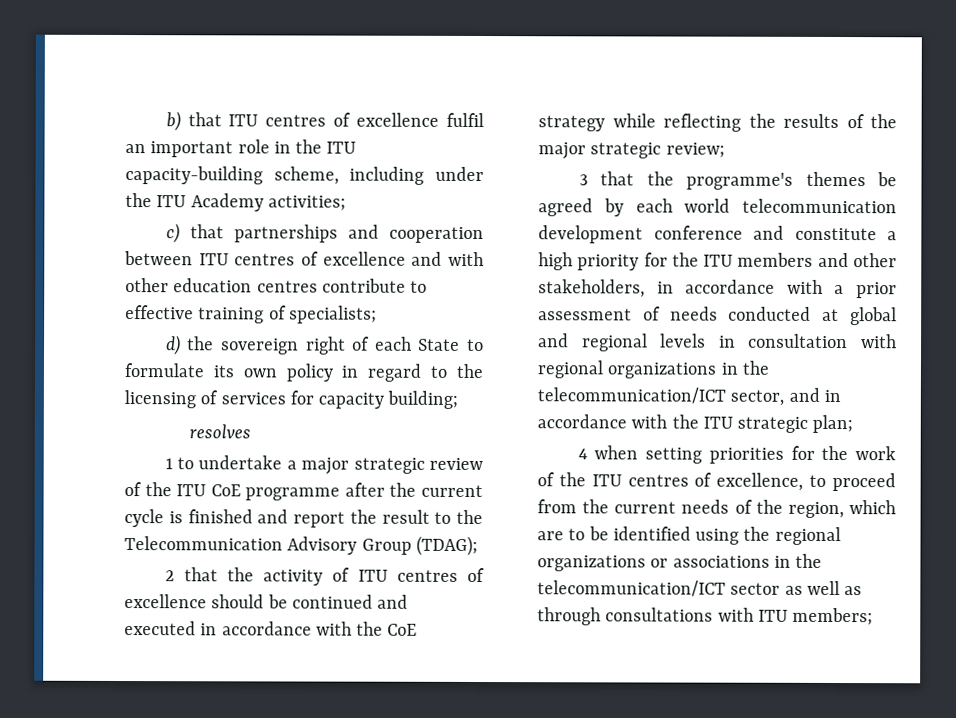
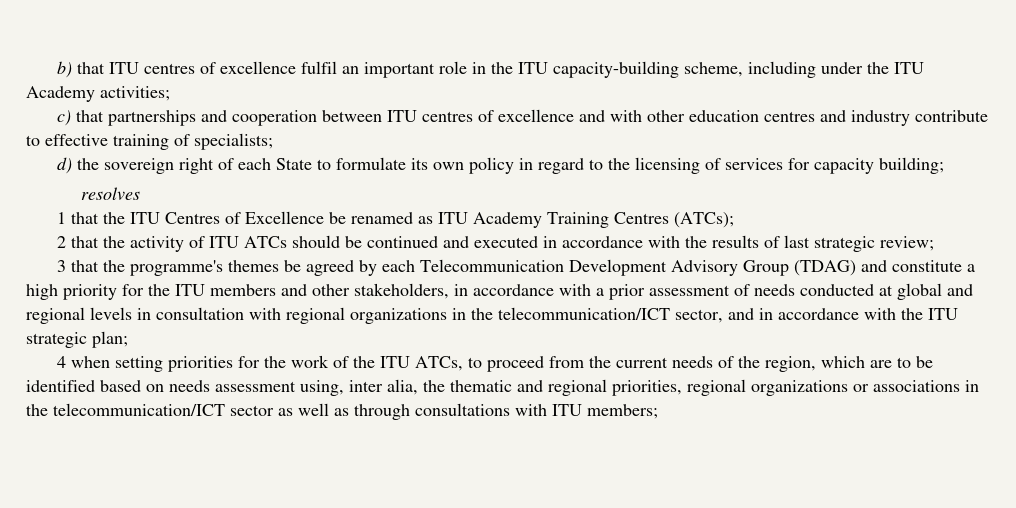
(318, 286) none -> [820,110,911,126] and industry
[177,455,484,475] [124,482,483,501] [124,509,483,528] [124,535,478,556] to undertake a major strategic review of the ITU CoE programme after the current cycle is finished and report the result to the Telecommunication Advisory Group (TDAG); -> [71,211,735,228] that the ITU Centres of Excellence be renamed as ITU Academy Training Centres (ATCs);
[396,567,485,583] [124,594,207,609] centres of excellence -> [244,236,288,248] ATCs
[387,623,418,636] [538,113,897,132] [538,142,586,160] CoE strategy while reflecting the results of the major -> [712,235,811,248] results of last
[684,198,897,214] [538,225,743,244] world telecommunication development conference -> [420,259,857,276] Telecommunication Development Advisory Group (TDAG)
[627,472,804,491] centres of excellence, -> [415,356,464,371] ATCs,
[695,526,771,545] using the -> [100,379,682,396] based on needs assessment using, inter alia, the thematic and regional priorities,

